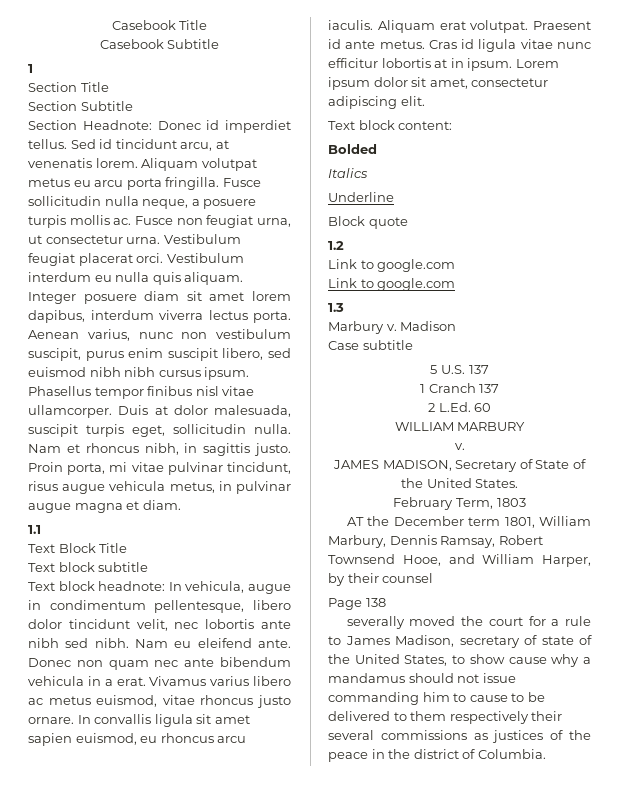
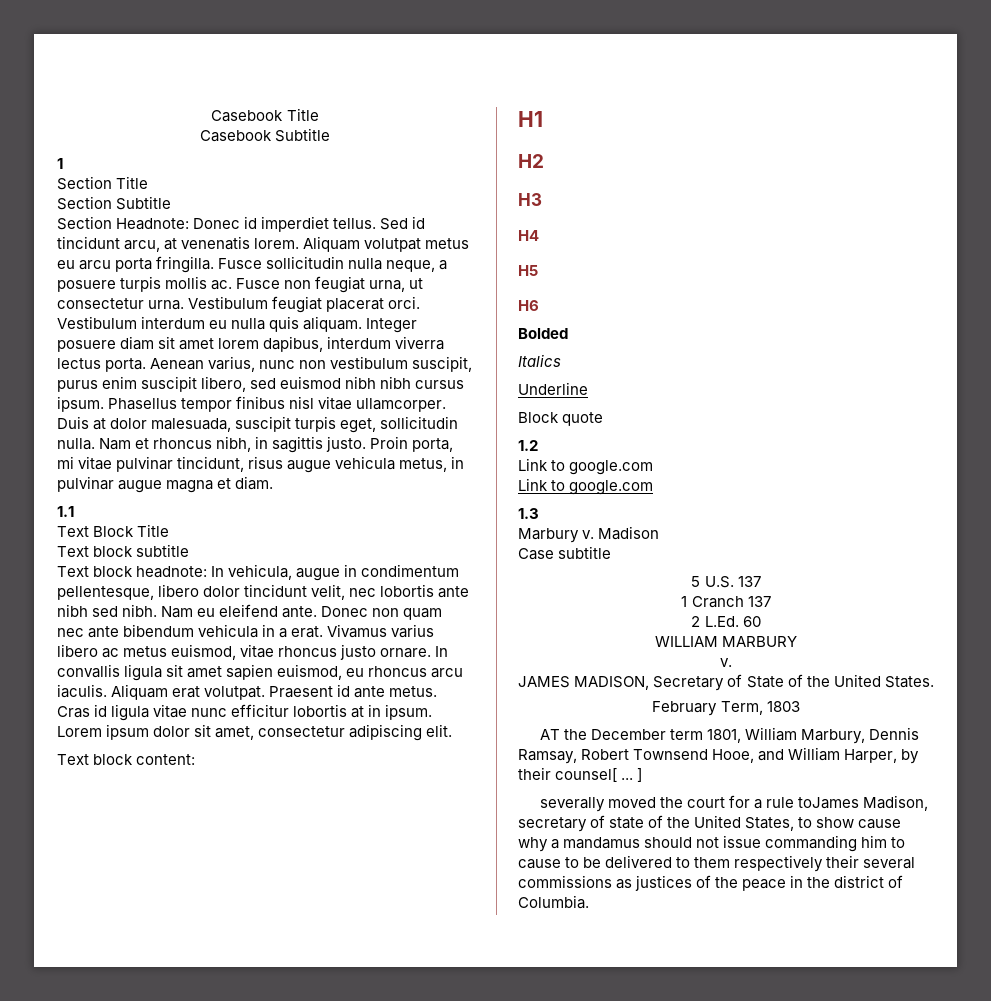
(453, 125) none -> [518,111,543,127] [518,154,544,168] [518,193,542,206] [518,230,539,241] [518,265,538,276] [518,300,539,311] // H1 // H2 // H3 // H4 // H5 // H6
[382,573,434,583] [328,598,386,610] counsel // Page 138 -> [555,768,643,782] counsel[ ... ]
[328,636,390,645] to James -> [798,797,860,809] toJames

